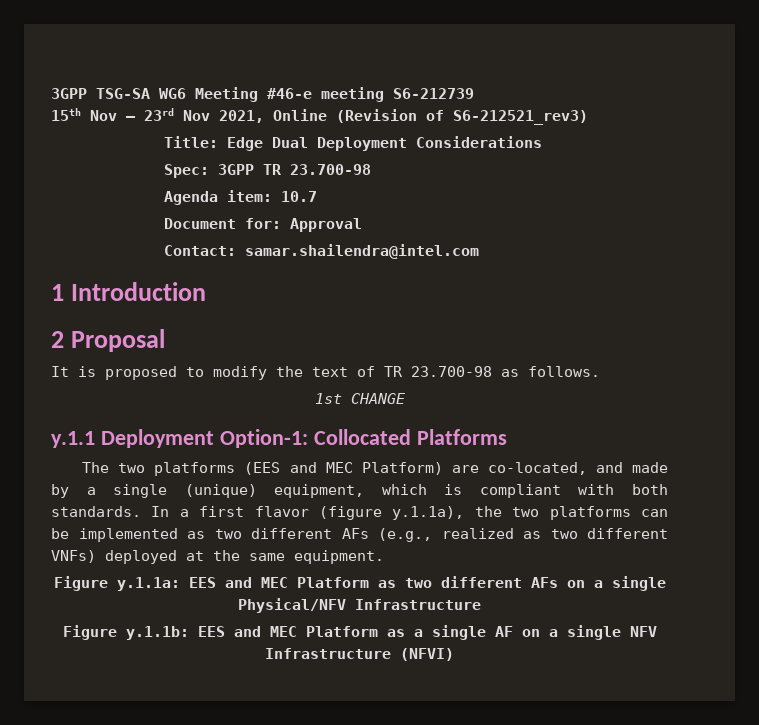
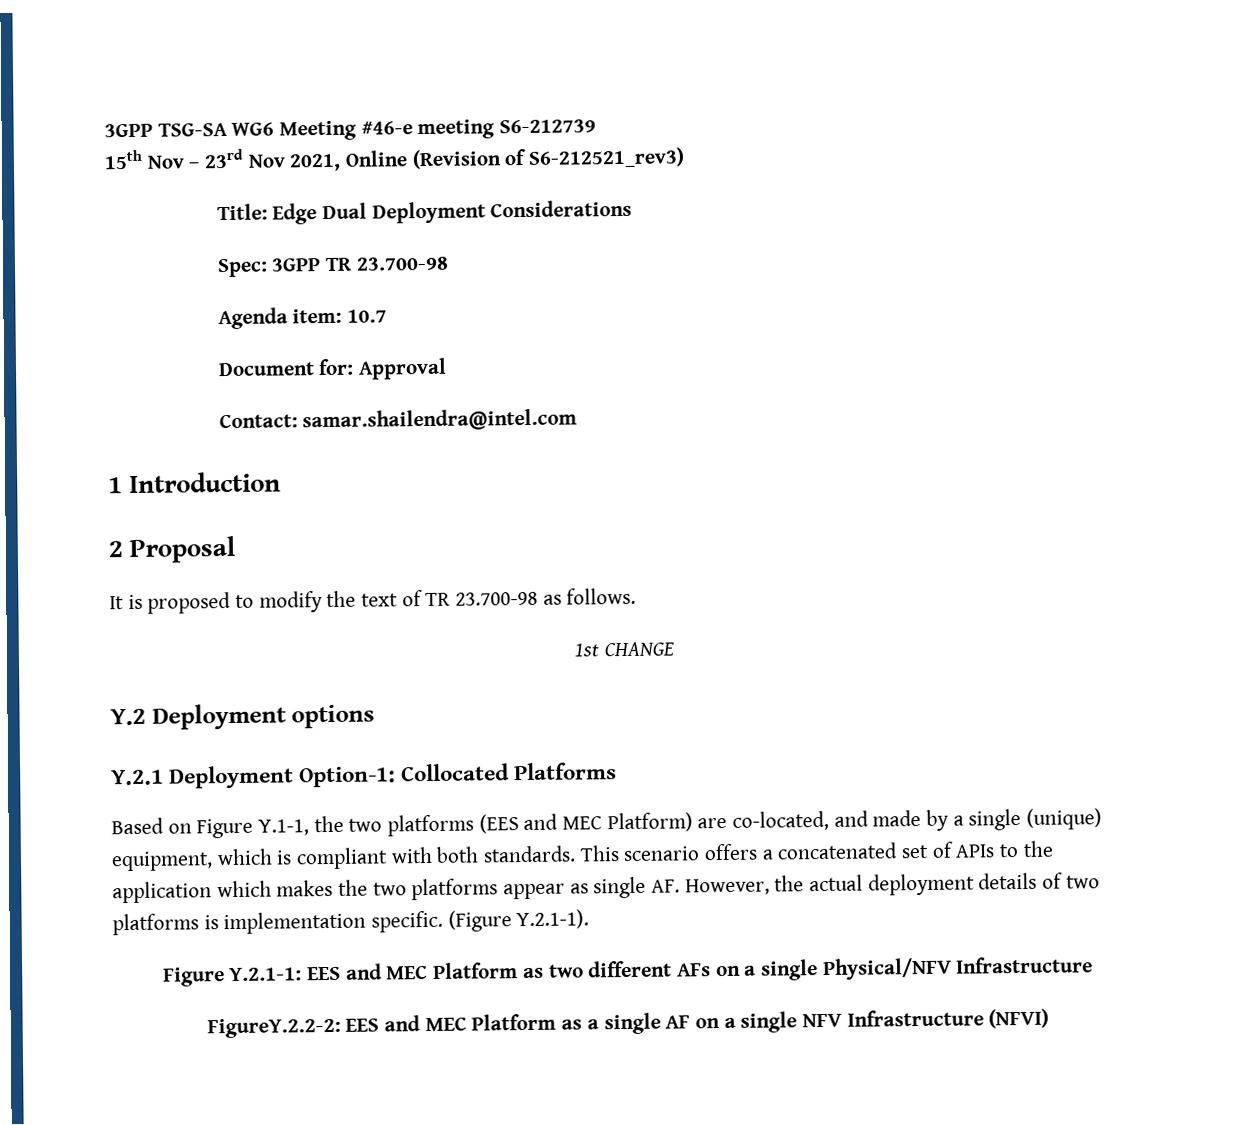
[51,431,95,448] y.1.1 -> [110,703,376,730] [111,769,164,786] Y.2 Deployment options // Y.2.1
[82,462,110,473] The -> [111,815,344,839] Based on Figure Y.1-1, the
[151,506,668,520] [51,528,668,542] [51,550,384,564] [53,576,180,591] In a first flavor (figure y.1.1a), the two platforms can be implemented as two different AFs (e.g., realized as two different VNFs) deployed at the same equipment. // Figure y.1.1a: -> [579,840,1053,862] [112,872,1100,904] [112,909,590,936] [162,967,303,987] This scenario offers a concatenated set of APIs to the application which makes the two platforms appear as single AF. However, the actual deployment details of two platforms is implementation specific. (Figure Y.2.1-1). // Figure Y.2.1-1:
[62,625,189,640] Figure y.1.1b: -> [206,1017,341,1039] FigureY.2.2-2:

